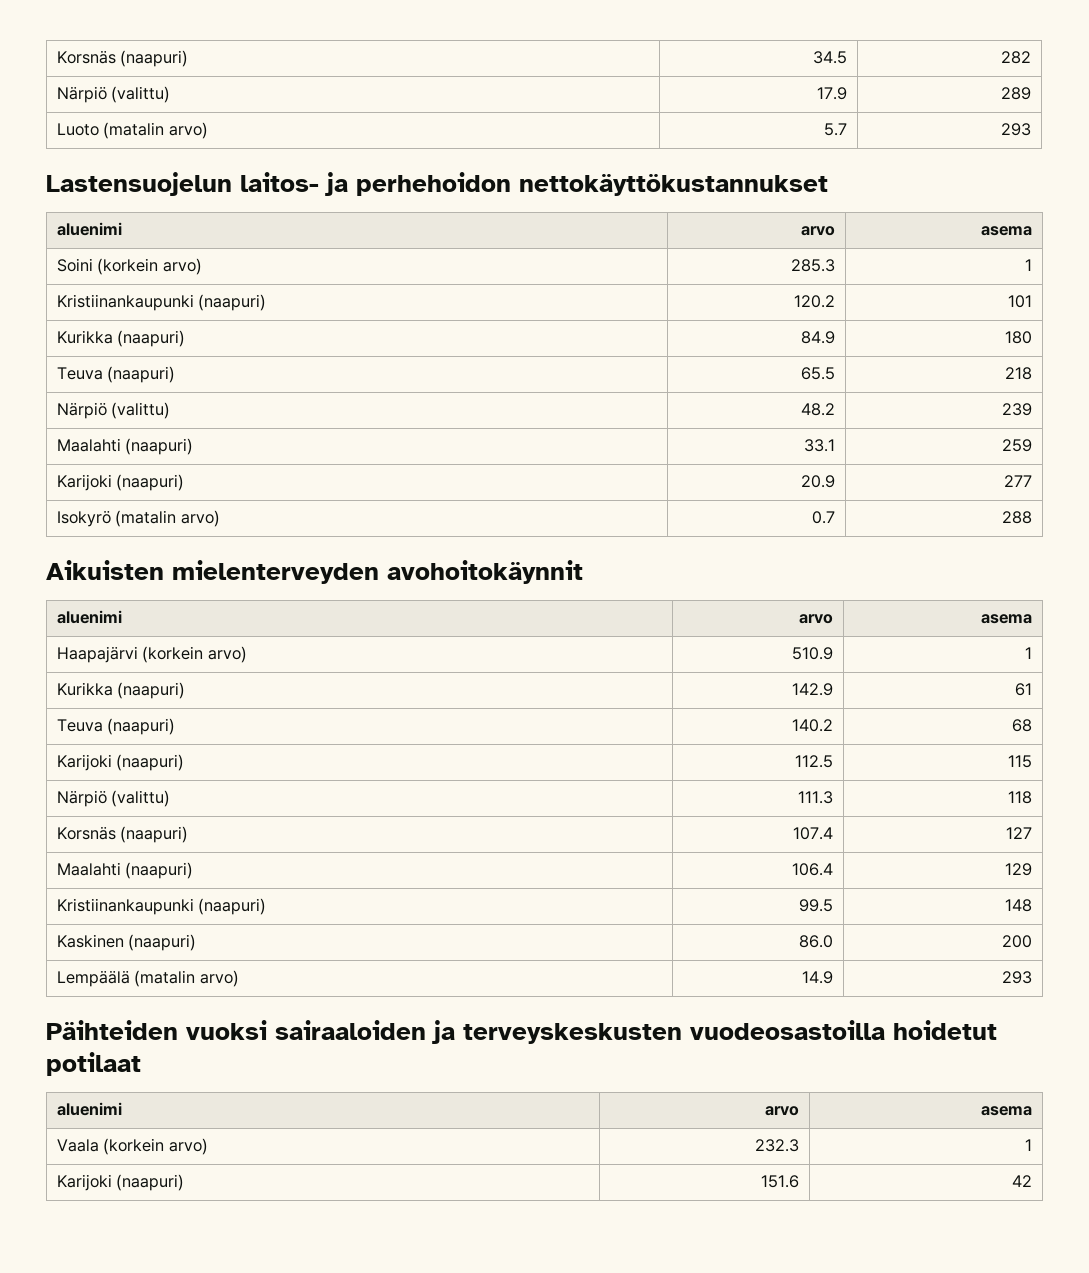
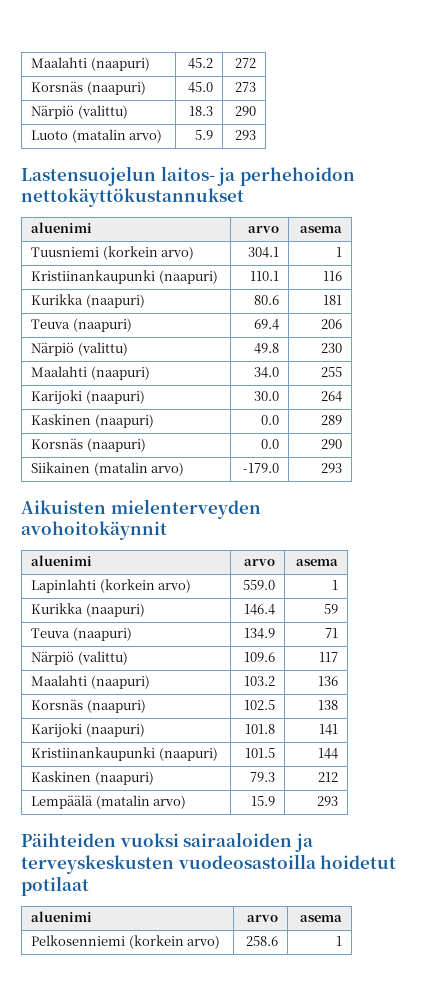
[57,50,189,67] [812,51,847,64] [1000,51,1031,64] [57,86,171,103] [816,87,847,100] [1000,87,1031,100] Korsnäs (naapuri) | 34.5 | 282 // Närpiö (valittu) | 17.9 | 289 -> [31,57,150,71] [187,58,213,69] [234,58,256,68] [31,81,146,95] [187,82,213,93] [234,82,256,92] [31,105,128,119] [188,106,213,116] [234,106,256,116] Maalahti (naapuri) | 45.2 | 272 // Korsnäs (naapuri) | 45.0 | 273 // Närpiö (valittu) | 18.3 | 290
[823,123,847,136] 5.7 -> [194,130,213,140] 5.9
[57,258,202,275] [790,259,835,272] Soini (korkein arvo) | 285.3 -> [31,246,195,260] [247,247,279,258] Tuusniemi (korkein arvo) | 304.1
[793,295,835,308] [1007,295,1032,308] [57,330,186,347] [800,331,835,344] [1004,331,1032,344] [57,366,176,383] [800,367,835,380] [1004,367,1032,380] [57,402,171,419] [800,403,835,416] [1001,403,1032,416] [57,438,194,455] [803,439,835,452] [1001,439,1032,452] [57,474,185,491] [800,475,835,488] [1003,475,1032,487] [57,510,220,527] [811,511,835,524] [1001,511,1032,524] 120.2 | 101 // Kurikka (naapuri) | 84.9 | 180 // Teuva (naapuri) | 65.5 | 218 // Närpiö (valittu) | 48.2 | 239 // Maalahti (naapuri) | 33.1 | 259 // Karijoki (naapuri) | 20.9 | 277 // Isokyrö (matalin arvo) | 0.7 | 288 -> [249,271,279,281] [322,271,342,281] [31,294,145,308] [253,295,279,305] [322,295,342,305] [31,318,132,332] [253,319,279,330] [320,319,342,329] [31,342,128,356] [253,343,279,354] [320,343,342,353] [31,366,150,380] [253,367,279,378] [320,367,342,377] [31,390,145,405] [253,391,279,401] [320,391,342,402] [31,414,154,428] [260,415,279,425] [320,415,342,425] [31,438,146,452] [260,439,279,449] [320,439,342,449] [31,462,185,476] [242,463,279,473] [320,463,342,473] 110.1 | 116 // Kurikka (naapuri) | 80.6 | 181 // Teuva (naapuri) | 69.4 | 206 // Närpiö (valittu) | 49.8 | 230 // Maalahti (naapuri) | 34.0 | 255 // Karijoki (naapuri) | 30.0 | 264 // Kaskinen (naapuri) | 0.0 | 289 // Korsnäs (naapuri) | 0.0 | 290 // Siikainen (matalin arvo) | -179.0 | 293
[57,646,247,663] [791,647,833,660] Haapajärvi (korkein arvo) | 510.9 -> [31,579,192,593] [242,580,275,590] Lapinlahti (korkein arvo) | 559.0
[791,683,833,696] [1014,683,1032,696] [57,718,176,735] [791,719,833,732] [1011,719,1032,732] [57,754,185,771] [794,755,833,768] [1007,755,1032,768] [57,790,171,807] [797,791,833,804] [1007,791,1032,804] [57,826,189,843] [792,827,833,840] [1005,827,1032,839] [57,862,194,879] [791,863,833,876] [1004,863,1032,876] [57,898,267,915] [798,899,833,912] [1004,899,1032,912] [57,934,197,951] [798,935,833,948] [1001,935,1032,948] 142.9 | 61 // Teuva (naapuri) | 140.2 | 68 // Karijoki (naapuri) | 112.5 | 115 // Närpiö (valittu) | 111.3 | 118 // Korsnäs (naapuri) | 107.4 | 127 // Maalahti (naapuri) | 106.4 | 129 // Kristiinankaupunki (naapuri) | 99.5 | 148 // Kaskinen (naapuri) | 86.0 | 200 -> [243,604,275,615] [323,604,338,614] [31,627,132,641] [243,628,275,639] [324,628,338,638] [31,651,128,665] [243,652,275,662] [318,652,338,662] [31,675,150,689] [243,676,275,686] [317,676,338,686] [31,699,146,713] [243,700,275,710] [317,700,338,710] [31,723,145,738] [244,724,275,734] [318,724,338,735] [31,747,218,761] [244,748,275,758] [317,748,338,759] [31,771,154,785] [249,772,275,782] [317,772,338,782] 146.4 | 59 // Teuva (naapuri) | 134.9 | 71 // Närpiö (valittu) | 109.6 | 117 // Maalahti (naapuri) | 103.2 | 136 // Korsnäs (naapuri) | 102.5 | 138 // Karijoki (naapuri) | 101.8 | 141 // Kristiinankaupunki (naapuri) | 101.5 | 144 // Kaskinen (naapuri) | 79.3 | 212
[801,971,833,984] 14.9 -> [250,796,275,806] 15.9
[57,1138,208,1155] [754,1139,799,1152] [1024,1139,1032,1151] [57,1174,185,1191] [760,1175,799,1188] [1011,1175,1032,1187] Vaala (korkein arvo) | 232.3 | 1 // Karijoki (naapuri) | 151.6 | 42 -> [31,935,221,949] [245,936,278,946] [335,936,342,946] Pelkosenniemi (korkein arvo) | 258.6 | 1

